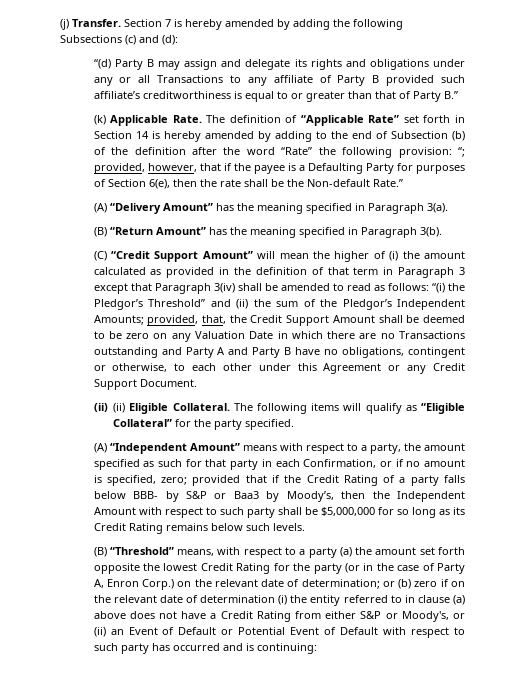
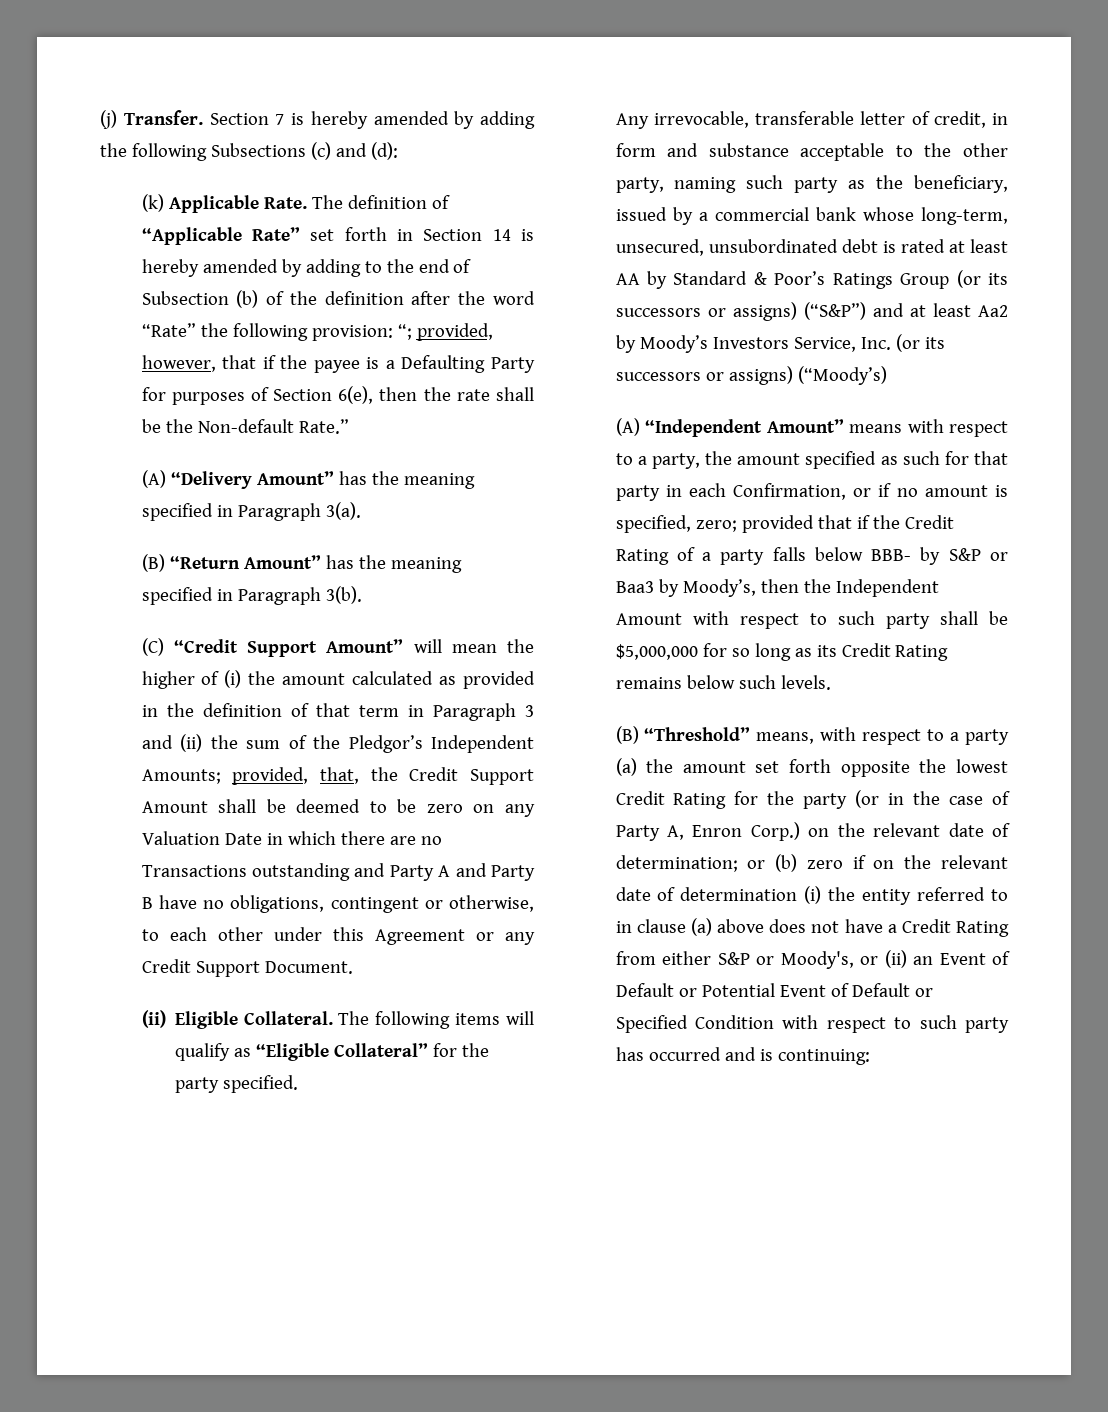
[93,59,465,70] [93,75,466,86] [93,91,458,102] // “(d) Party B may assign and delegate its rights and obligations under any or all Transactions to any affiliate of Party B provided such affiliate’s creditworthiness is equal to or greater than that of Party B.” -> (398, 151) none
[93,283,465,294] [93,299,206,310] except that Paragraph 3(iv) shall be amended to read as follows: “(i) the Pledgor’s Threshold” -> (534, 711) none
[113,403,126,413] (ii) -> (166, 1019) none
(295, 424) none -> [615,111,1008,129] [615,143,1008,161] [615,175,1008,193] [615,207,1008,225] [615,239,1008,256] [615,270,1008,289] [615,302,1008,321] [615,334,945,353] [615,366,887,385] // Any irrevocable, transferable letter of credit, in form and substance acceptable to the other party, naming such party as the beneficiary, issued by a commercial bank whose long-term, unsecured, unsubordinated debt is rated at least AA by Standard & Poor’s Ratings Group (or its successors or assigns) (“S&P”) and at least Aa2 by Moody’s Investors Service, Inc. (or its successors or assigns) (“Moody’s)
(379, 631) none -> [914,988,933,997] [615,1015,774,1033] or Specified Condition

